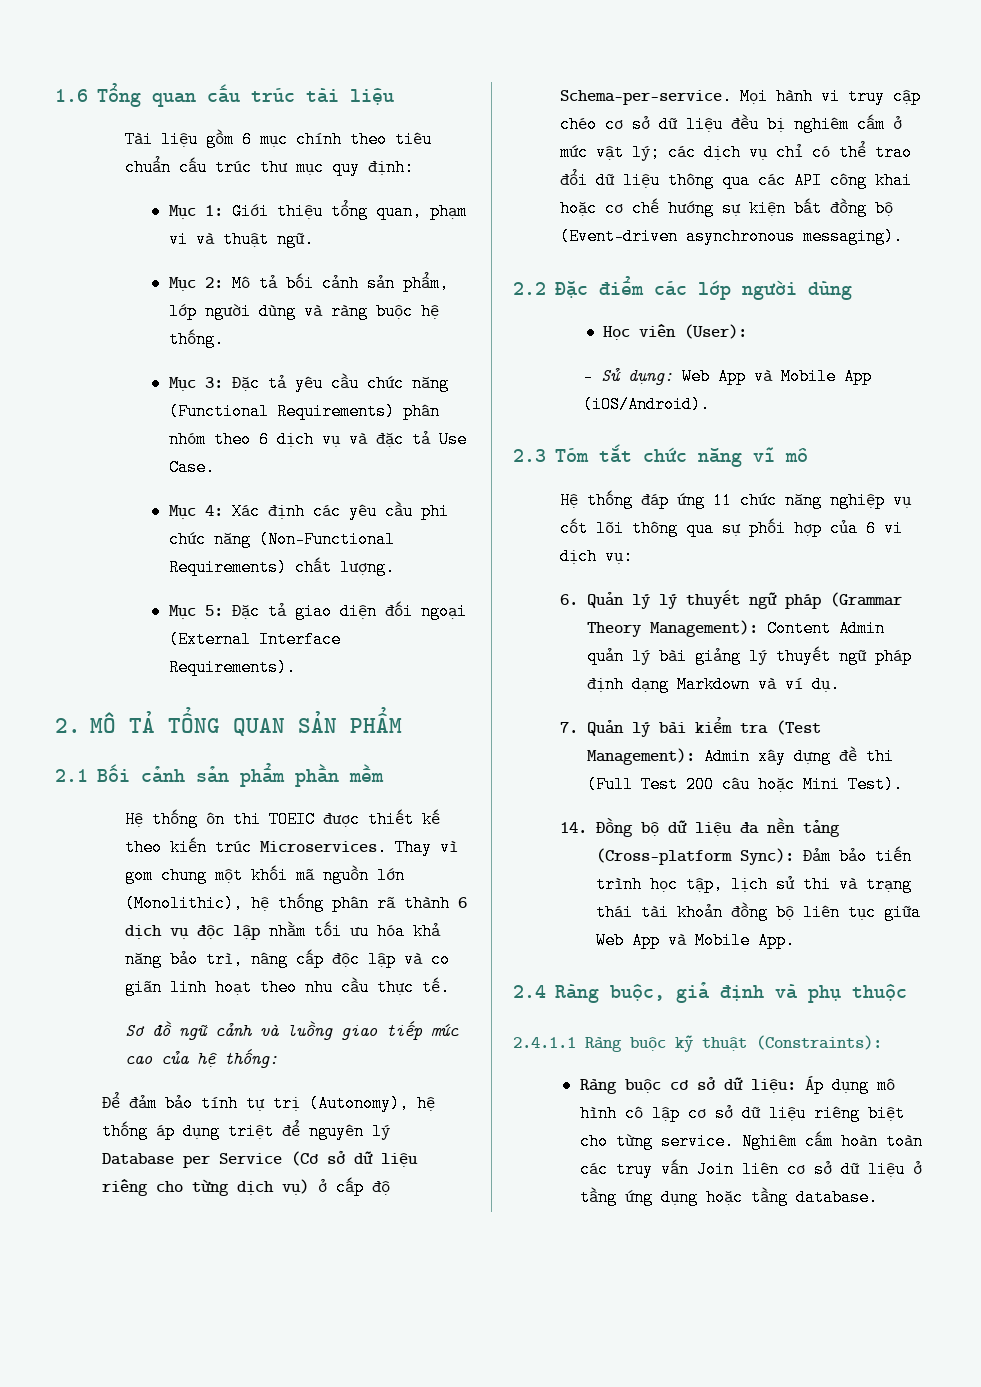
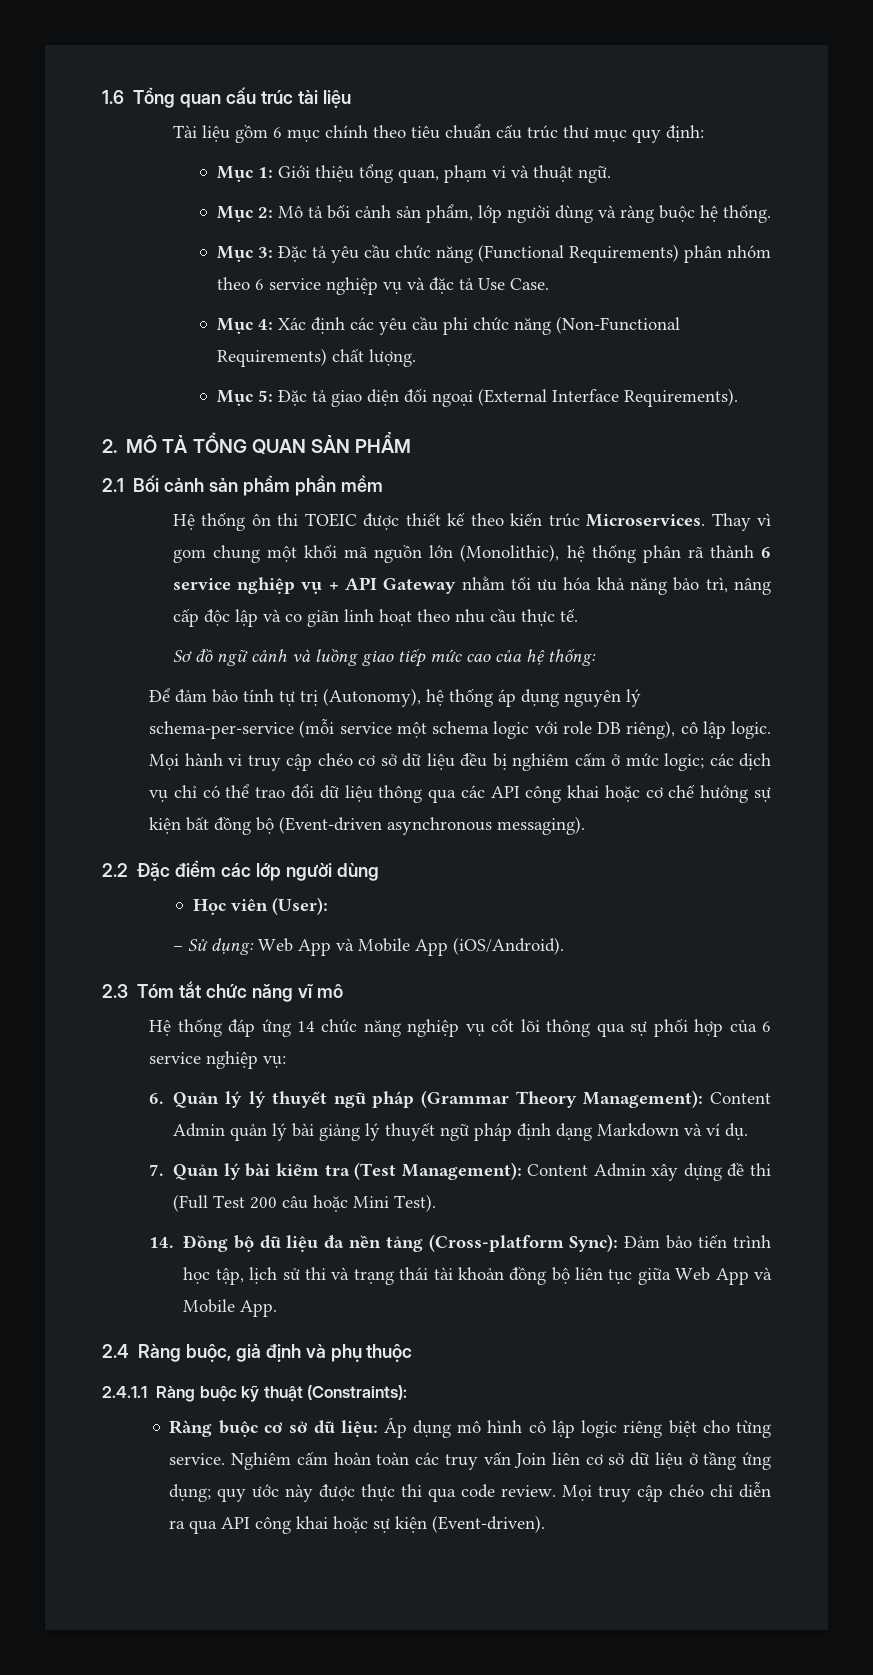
[276,431,314,448] dịch -> [268,277,378,295] service nghiệp
[125,925,261,940] dịch vụ độc lập -> [172,577,457,594] service nghiệp vụ + API Gateway
[227,1120,390,1140] [101,1151,418,1168] [101,1177,390,1196] [559,88,732,105] triệt để nguyên lý Database per Service (Cơ sở dữ liệu riêng cho từng dịch vụ) ở cấp độ Schema-per-service. -> [564,689,642,707] [149,719,771,739] nguyên lý schema-per-service (mỗi service một schema logic với role DB riêng), cô lập logic.
[595,144,660,161] vật lý; -> [664,753,705,771] logic;
[712,492,732,509] 11 -> [296,1021,315,1032] 14
[883,520,903,537] [559,548,597,565] vi dịch -> [149,1051,259,1069] service nghiệp
(695, 756) none -> [527,1164,589,1176] Content
[687,1105,806,1122] cơ sở dữ liệu -> [581,1420,618,1438] logic
[660,1187,878,1206] dụng hoặc tầng database. -> [169,1482,772,1502] [169,1515,546,1534] dụng; quy ước này được thực thi qua code review. Mọi truy cập chéo chỉ diễn ra qua API công khai hoặc sự kiện (Event-driven).

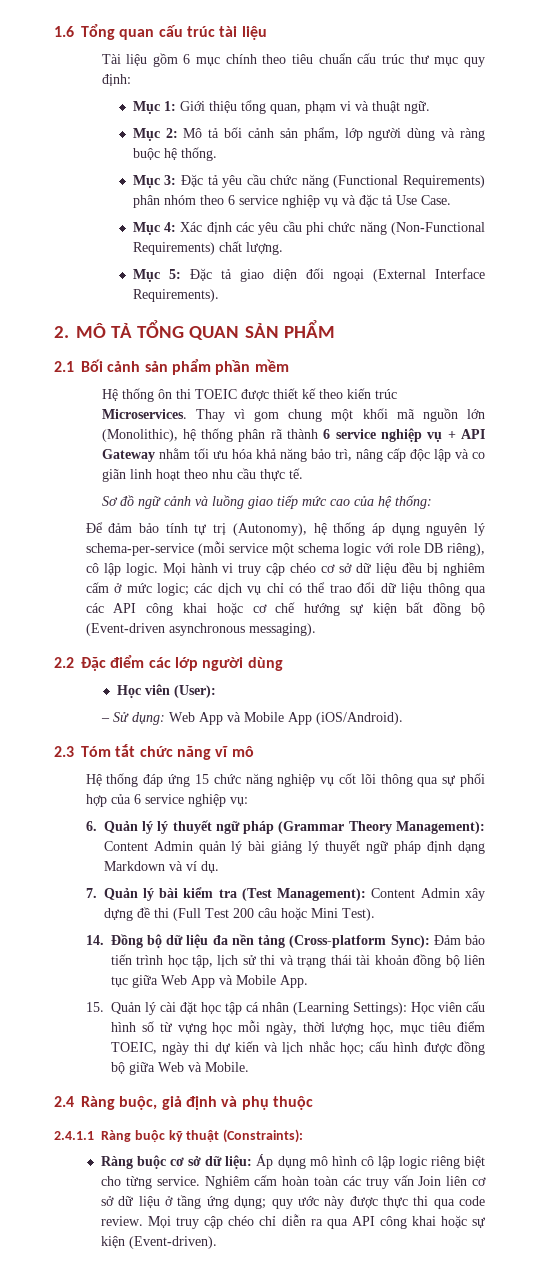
[296,1021,315,1032] 14 -> [194,774,209,784] 15
(278, 1308) none -> [85,1001,485,1015] [110,1020,486,1035] [110,1041,485,1055] [110,1062,249,1075] // 15. Quản lý cài đặt học tập cá nhân (Learning Settings): Học viên cấu hình số từ vựng học mỗi ngày, thời lượng học, mục tiêu điểm TOEIC, ngày thi dự kiến và lịch nhắc học; cấu hình được đồng bộ giữa Web và Mobile.

